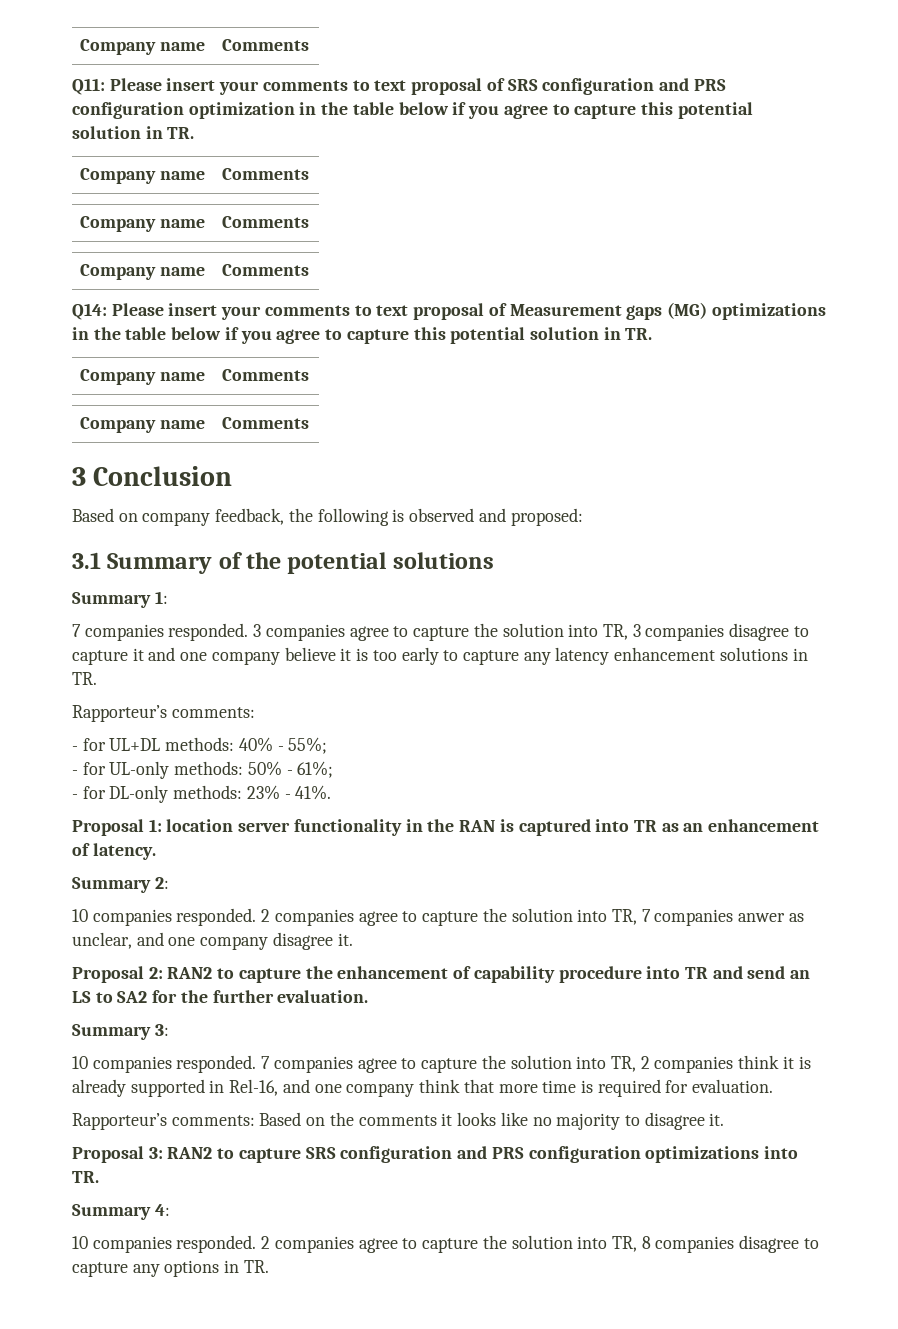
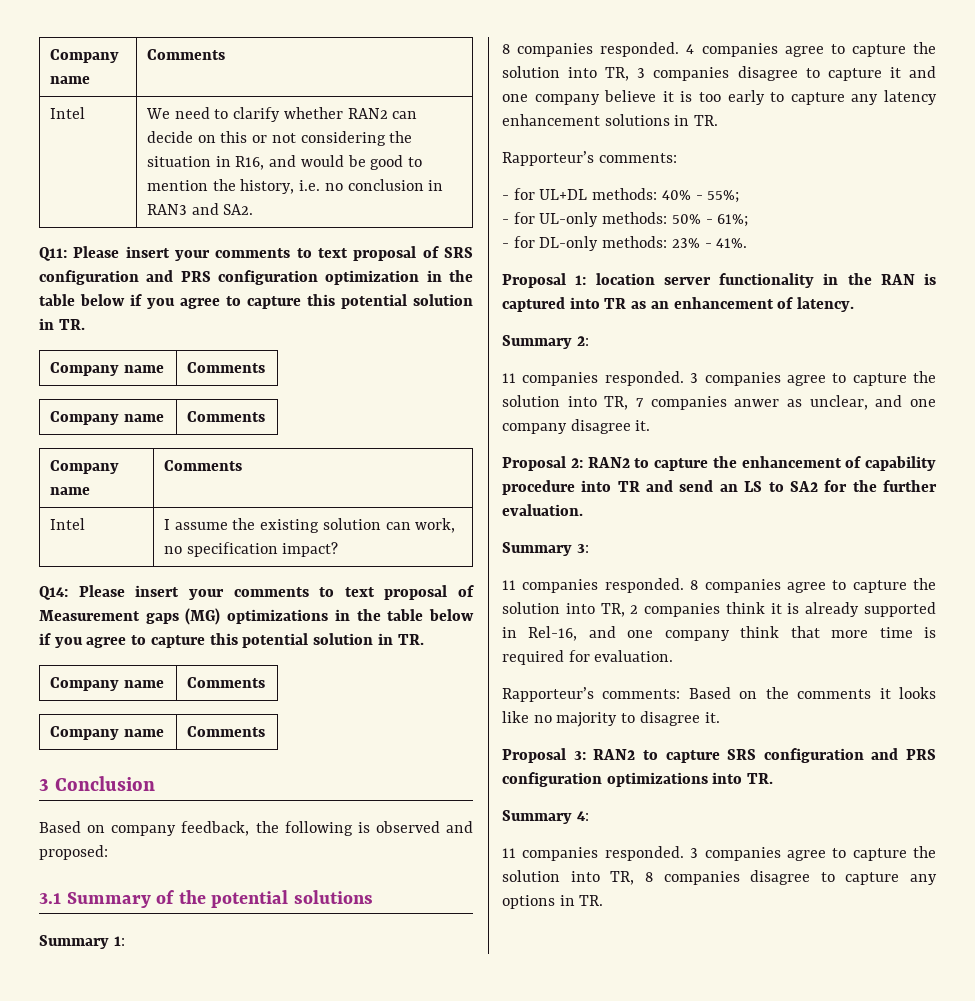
[79,39,205,55] [221,39,309,51] Company name | Comments -> [49,49,119,63] [49,76,90,84] [146,49,225,60] [49,107,85,119] [145,107,418,122] [146,131,413,146] [146,155,422,170] [146,179,444,194] [146,203,254,215] Company name | Comments // Intel | We need to clarify whether RAN2 can decide on this or not considering the situation in R16, and would be good to mention the history, i.e. no conclusion in RAN3 and SA2.
(309, 270) none -> [49,518,85,530] [163,518,456,533] [163,542,339,557] // Intel | I assume the existing solution can work, no specification impact?
[72,623,262,641] 7 companies responded. 3 -> [502,42,695,57] 8 companies responded. 4
[72,908,271,926] 10 companies responded. 2 -> [502,371,699,386] 11 companies responded. 3
[72,1055,271,1073] 10 companies responded. 7 -> [502,578,699,593] 11 companies responded. 8
[72,1235,271,1253] 10 companies responded. 2 -> [502,846,699,861] 11 companies responded. 3

